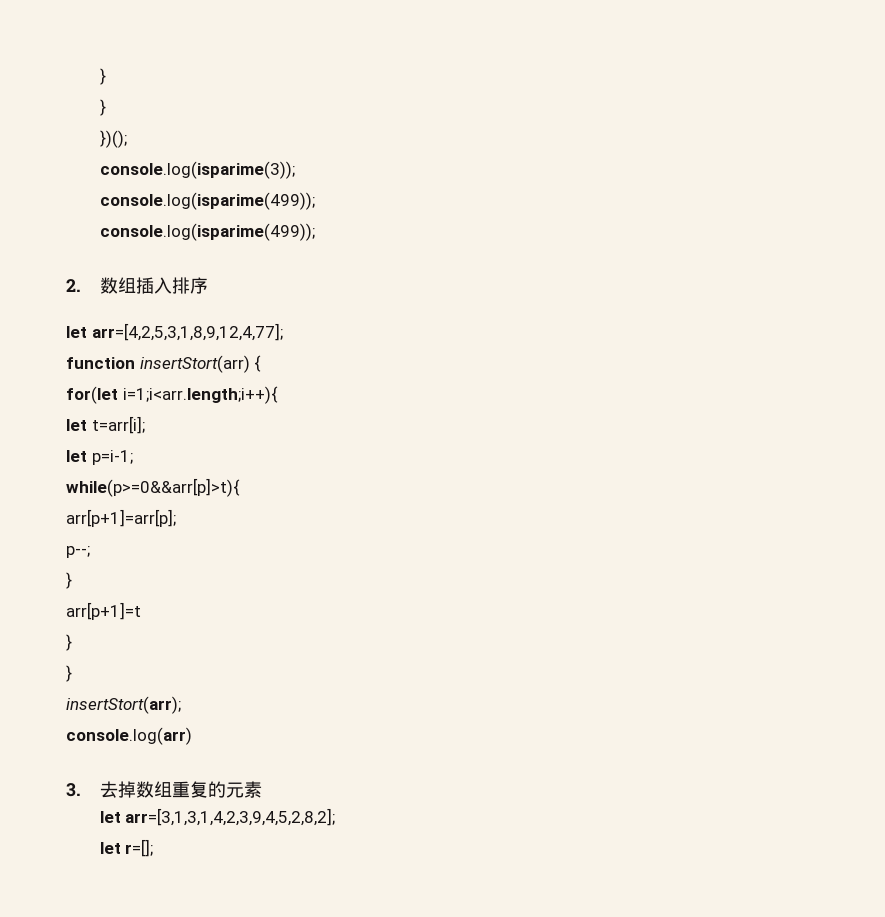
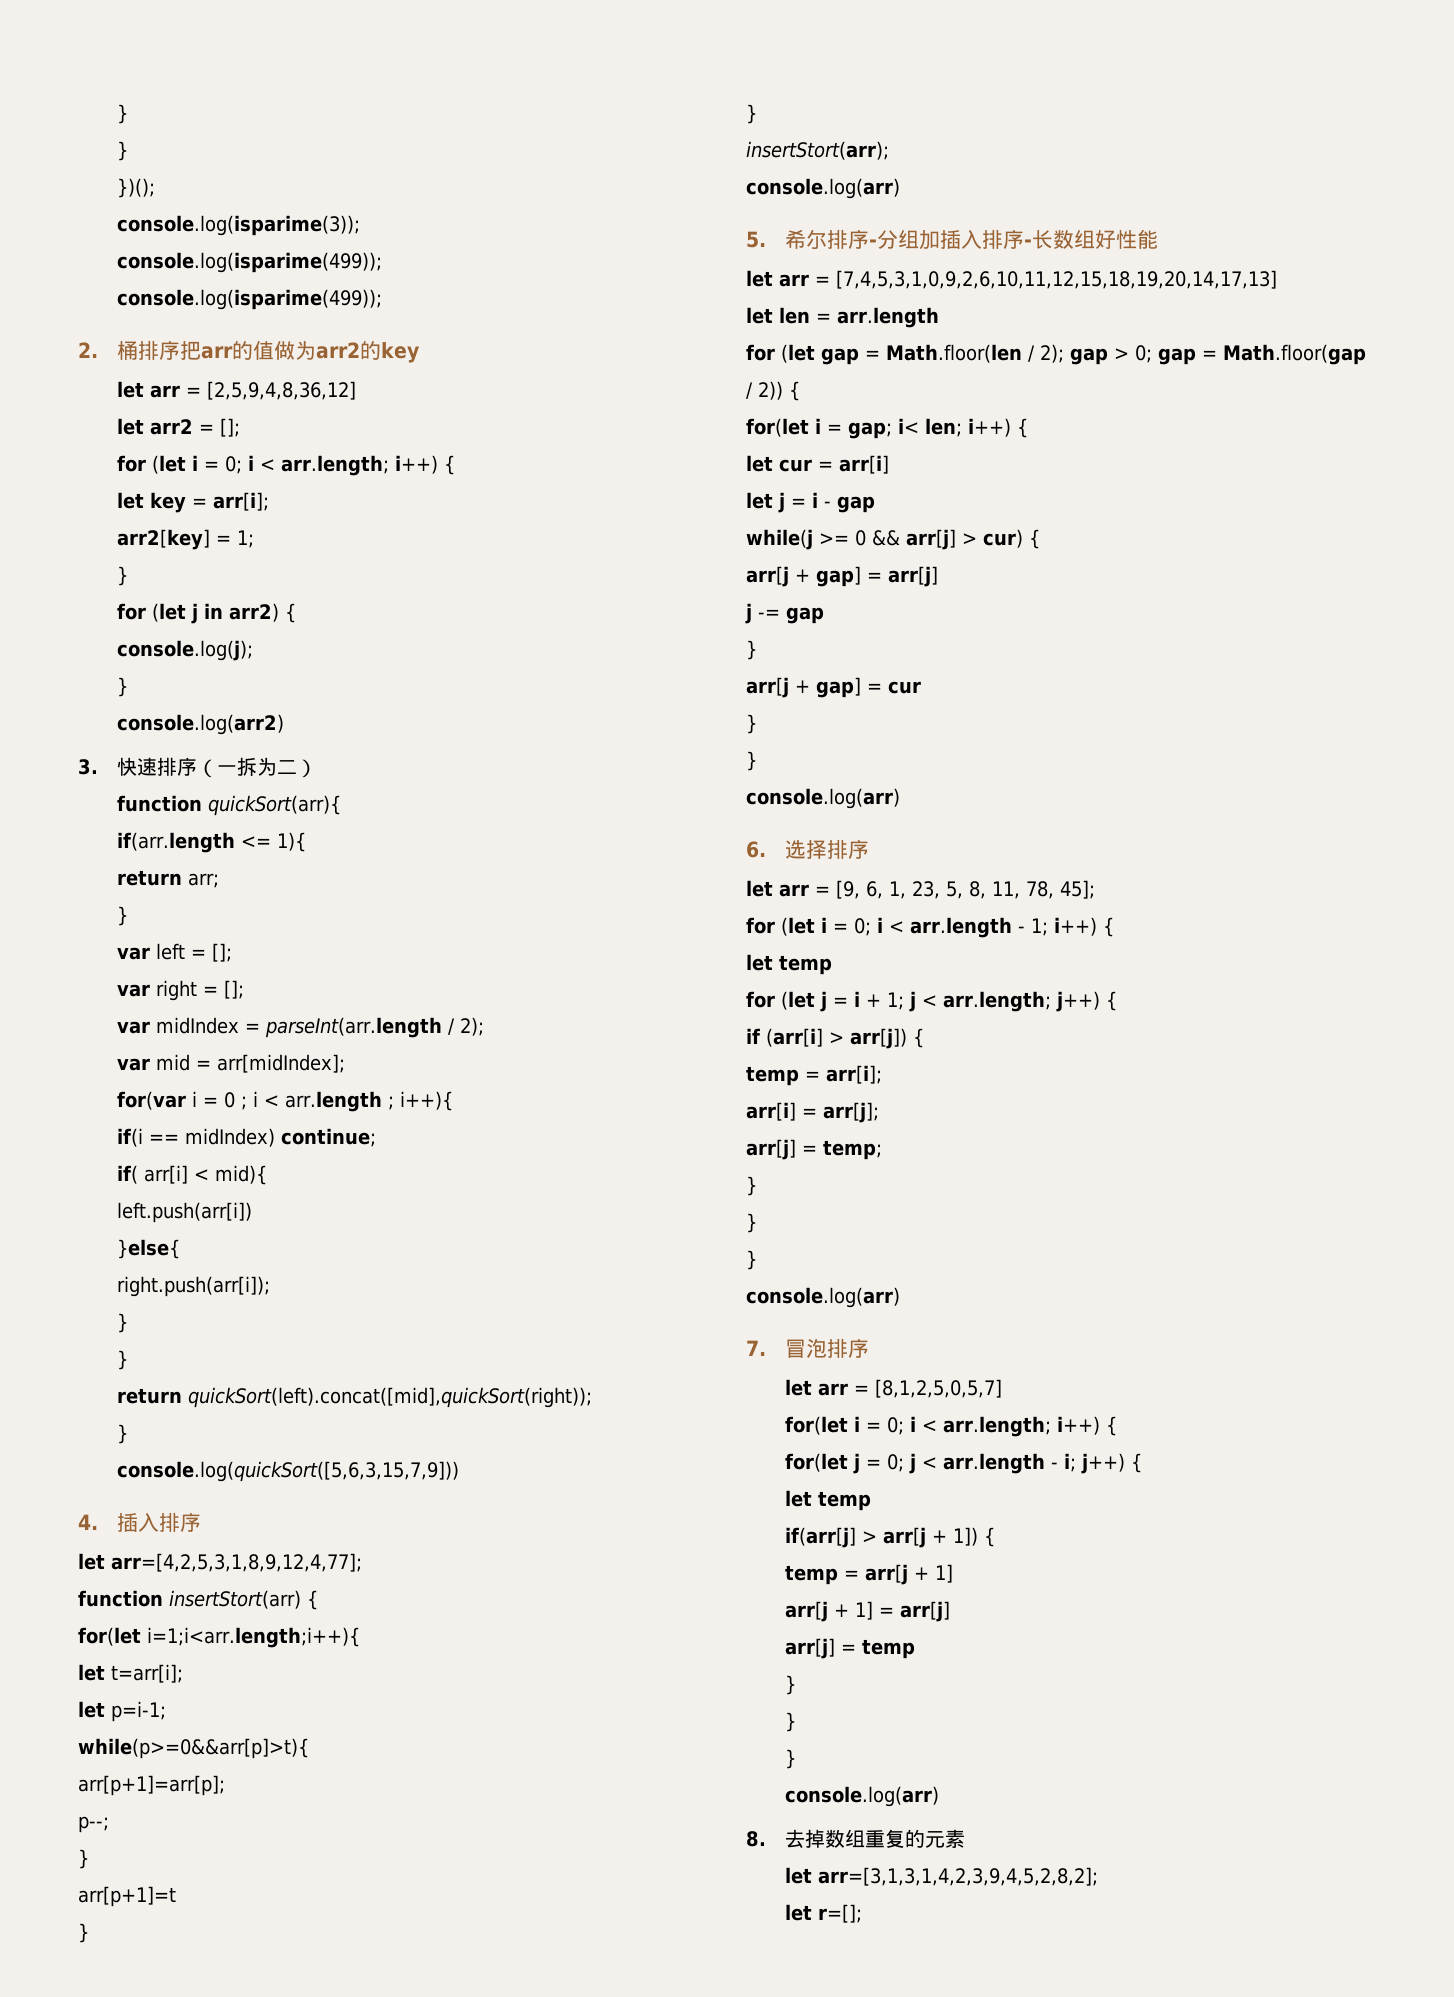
[99,277,136,294] 数组 -> [117,340,420,363] [117,381,357,400] [117,418,241,437] [117,455,456,476] [117,492,270,513] [117,529,255,550] [117,566,129,586] [117,603,297,624] [117,640,254,661] [117,677,129,697] [117,714,285,735] [78,757,318,778] [117,795,342,816] [117,832,307,853] [117,870,220,888] [117,906,129,926] [117,943,233,962] [117,980,245,1001] [117,1017,485,1038] [117,1054,346,1073] [117,1091,454,1112] [117,1128,377,1147] [117,1165,268,1185] [117,1202,253,1223] [117,1239,181,1259] [117,1276,271,1297] [117,1313,129,1333] [117,1350,129,1370] [117,1387,593,1408] [117,1424,129,1444] [117,1461,460,1482] [78,1514,98,1530] 桶排序把arr的值做为arr2的key // let arr = [2,5,9,4,8,36,12] // let arr2 = []; // for (let i = 0; i < arr.length; i++) { // let key = arr[i]; // arr2[key] = 1; // } // for (let j in arr2) { // console.log(j); // } // console.log(arr2) // 3.快速排序（一拆为二） // function quickSort(arr){ // if(arr.length <= 1){ // return arr; // } // var left = []; // var right = []; // var midIndex = parseInt(arr.length / 2); // var mid = arr[midIndex]; // for(var i = 0 ; i < arr.length ; i++){ // if(i == midIndex) continue; // if( arr[i] < mid){ // left.push(arr[i]) // }else{ // right.push(arr[i]); // } // } // return quickSort(left).concat([mid],quickSort(right)); // } // console.log(quickSort([5,6,3,15,7,9])) // 4.
[66,783,81,797] 3. -> [746,229,1159,250] [746,270,1277,289] [746,307,939,328] [746,344,1366,365] [746,381,800,401] [746,418,1028,439] [746,455,889,474] [746,492,875,513] [746,529,1040,550] [746,566,938,587] [745,603,824,624] [746,640,757,660] [746,677,921,698] [746,714,757,734] [746,751,757,771] [746,788,900,809] [746,839,870,859] [746,880,1095,899] [746,917,1114,938] [746,954,832,975] [746,991,1117,1012] [746,1028,924,1049] [746,1065,882,1086] [746,1102,879,1123] [746,1139,882,1160] [746,1176,757,1196] [746,1213,757,1233] [746,1250,757,1270] [746,1287,900,1308] [746,1338,870,1358] [785,1379,1003,1398] [785,1416,1118,1437] [785,1453,1143,1474] [785,1490,872,1511] [785,1527,996,1548] [785,1564,954,1585] [785,1601,951,1622] [785,1638,916,1659] [785,1675,797,1695] [785,1712,797,1732] [785,1749,797,1769] [785,1786,940,1807] [746,1831,766,1847] 5.希尔排序-分组加插入排序-长数组好性能 // let arr = [7,4,5,3,1,0,9,2,6,10,11,12,15,18,19,20,14,17,13] // let len = arr.length // for (let gap = Math.floor(len / 2); gap > 0; gap = Math.floor(gap / 2)) { // for(let i = gap; i< len; i++) { // let cur = arr[i] // let j = i - gap // while(j >= 0 && arr[j] > cur) { // arr[j + gap] = arr[j] // j -= gap // } // arr[j + gap] = cur // } // } // console.log(arr) // 6.选择排序 // let arr = [9, 6, 1, 23, 5, 8, 11, 78, 45]; // for (let i = 0; i < arr.length - 1; i++) { // let temp // for (let j = i + 1; j < arr.length; j++) { // if (arr[i] > arr[j]) { // temp = arr[i]; // arr[i] = arr[j]; // arr[j] = temp; // } // } // } // console.log(arr) // 7.冒泡排序 // let arr = [8,1,2,5,0,5,7] // for(let i = 0; i < arr.length; i++) { // for(let j = 0; j < arr.length - i; j++) { // let temp // if(arr[j] > arr[j + 1]) { // temp = arr[j + 1] // arr[j + 1] = arr[j] // arr[j] = temp // } // } // } // console.log(arr) // 8.

